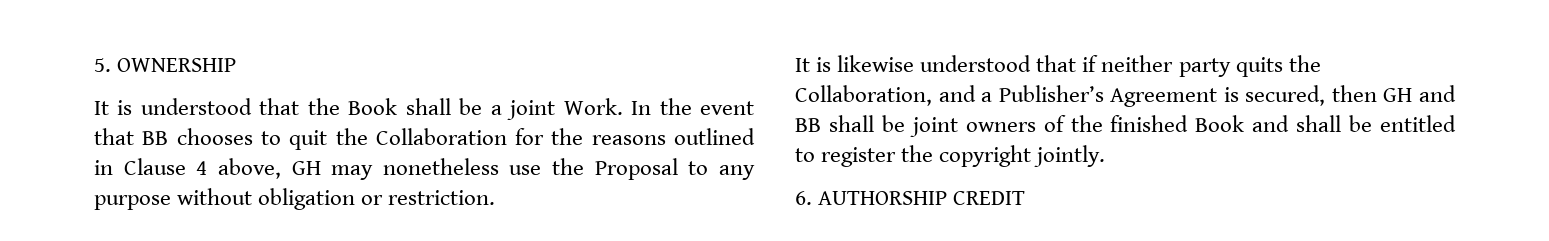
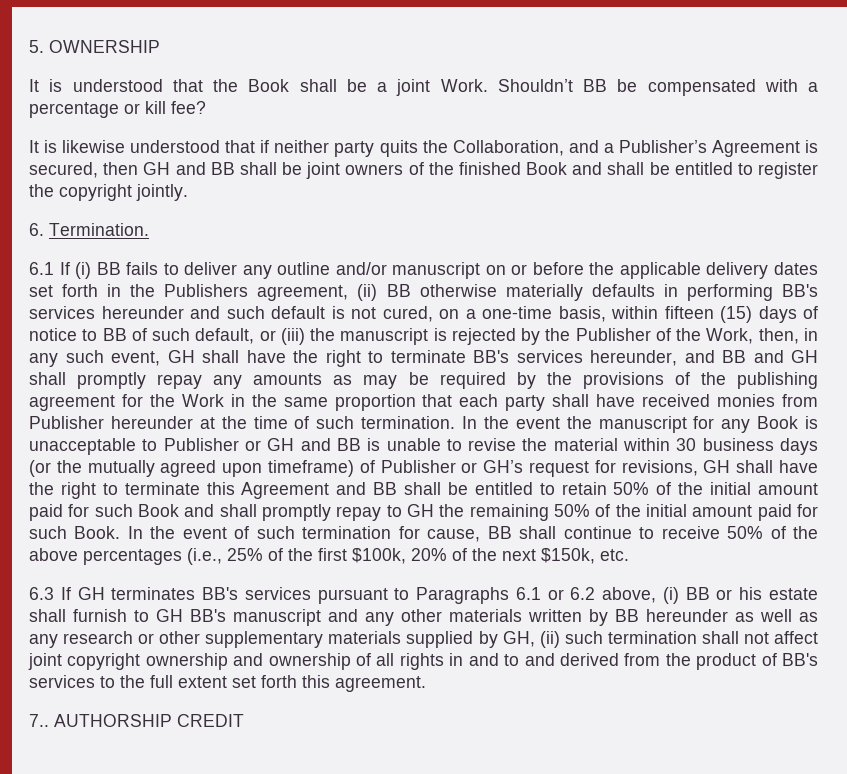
[631,98,754,115] [94,128,755,150] [94,158,755,180] [94,188,496,210] In the event that BB chooses to quit the Collaboration for the reasons outlined in Clause 4 above, GH may nonetheless use the Proposal to any purpose without obligation or restriction. -> [497,79,818,96] [29,101,206,118] Shouldn’t BB be compensated with a percentage or kill fee?
(812, 198) none -> [49,223,149,236] [29,262,818,279] [29,284,819,301] [29,306,818,323] [29,328,819,345] [29,350,818,367] [29,372,818,389] [29,394,818,411] [29,416,818,433] [29,438,818,455] [29,460,818,477] [29,482,818,499] [29,504,819,521] [29,526,819,542] [29,548,629,565] [29,587,818,604] [29,609,818,626] [29,631,818,648] [28,653,818,670] [29,675,426,692] [29,714,49,727] Termination. // 6.1 If (i) BB fails to deliver any outline and/or manuscript on or before the applicable delivery dates set forth in the Publishers agreement, (ii) BB otherwise materially defaults in performing BB's services hereunder and such default is not cured, on a one-time basis, within fifteen (15) days of notice to BB of such default, or (iii) the manuscript is rejected by the Publisher of the Work, then, in any such event, GH shall have the right to terminate BB's services hereunder, and BB and GH shall promptly repay any amounts as may be required by the provisions of the publishing agreement for the Work in the same proportion that each party shall have received monies from Publisher hereunder at the time of such termination. In the event the manuscript for any Book is unacceptable to Publisher or GH and BB is unable to revise the material within 30 business days (or the mutually agreed upon timeframe) of Publisher or GH’s request for revisions, GH shall have the right to terminate this Agreement and BB shall be entitled to retain 50% of the initial amount paid for such Book and shall promptly repay to GH the remaining 50% of the initial amount paid for such Book. In the event of such termination for cause, BB shall continue to receive 50% of the above percentages (i.e., 25% of the first $100k, 20% of the next $150k, etc. // 6.3 If GH terminates BB's services pursuant to Paragraphs 6.1 or 6.2 above, (i) BB or his estate shall furnish to GH BB's manuscript and any other materials written by BB hereunder as well as any research or other supplementary materials supplied by GH, (ii) such termination shall not affect joint copyright ownership and ownership of all rights in and to and derived from the product of BB's services to the full extent set forth this agreement. // 7..

